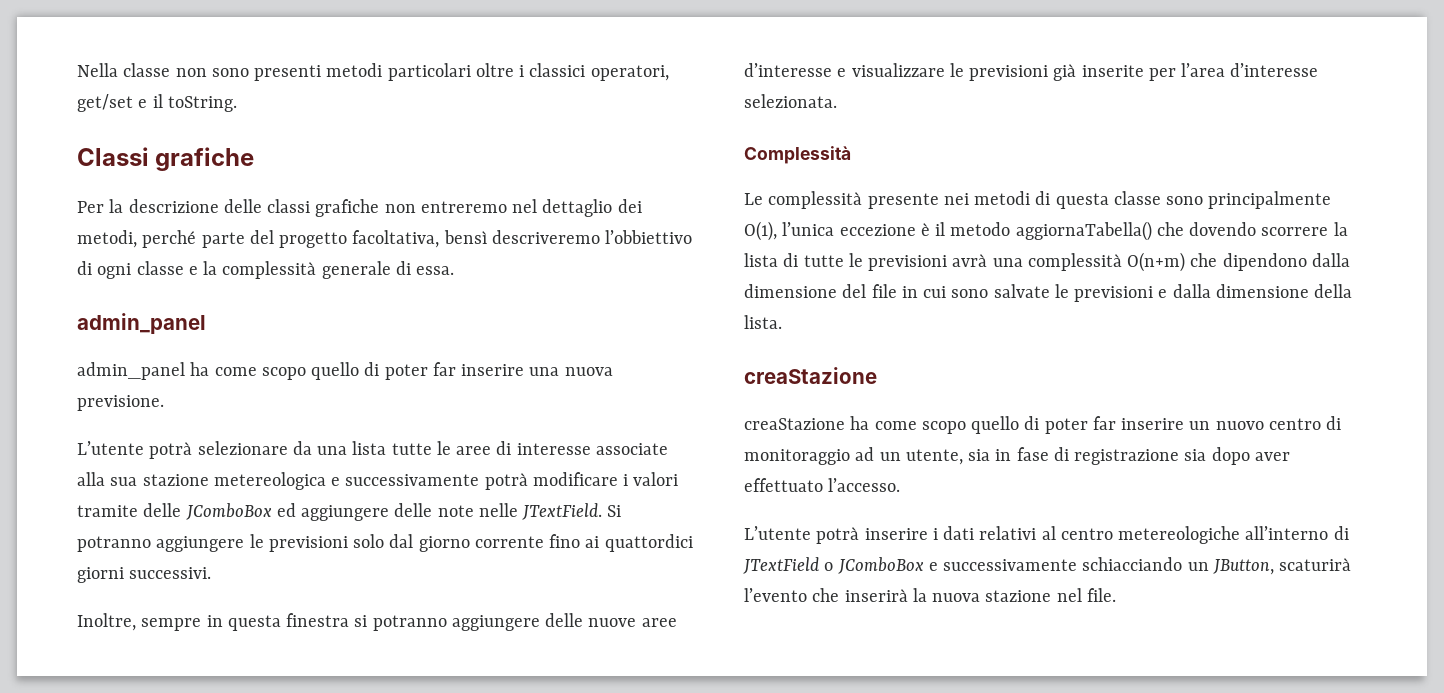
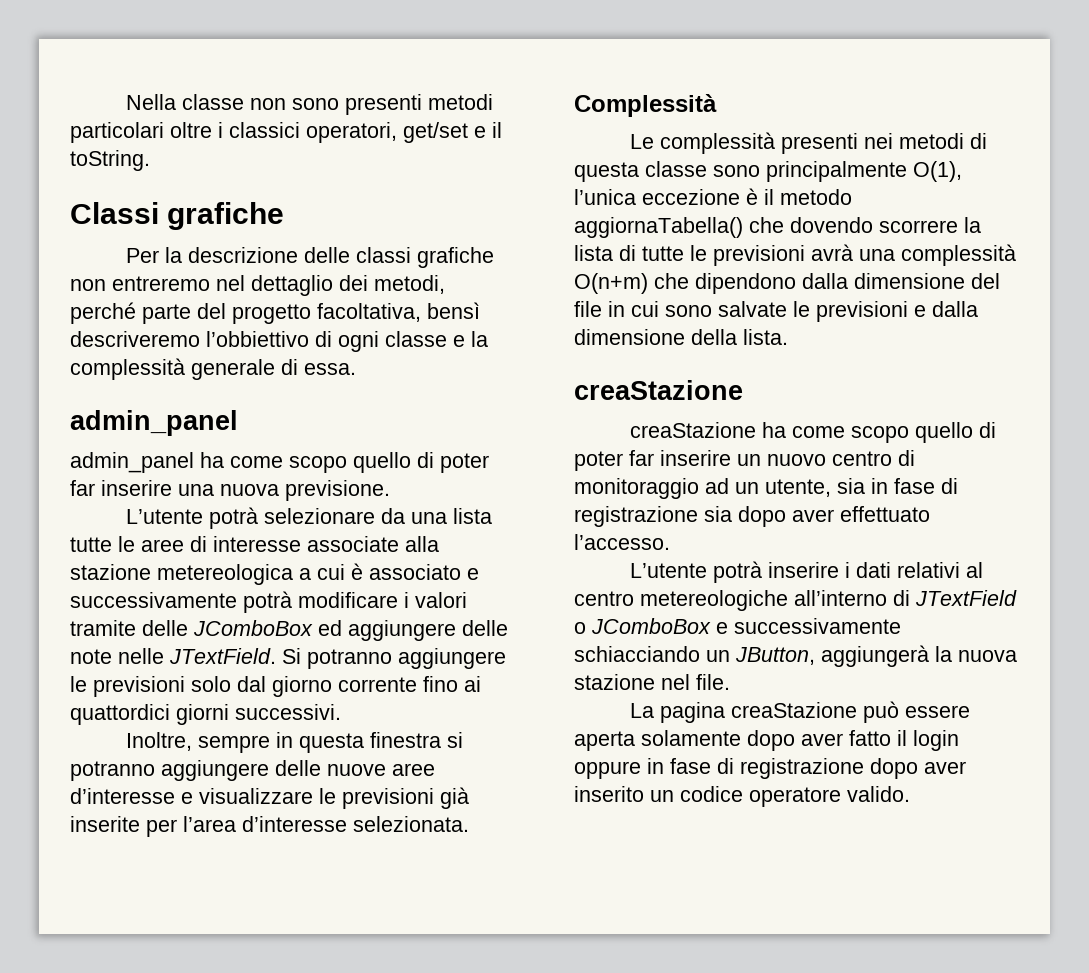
[110,477,138,486] sua -> (439, 544) none
(326, 481) none -> [299,563,461,580] a cui è associato
[867,193,939,209] presente -> [780,133,858,154] presenti
[1279,558,1352,571] [744,588,908,602] scaturirà l’evento che inserirà -> [821,645,929,667] aggiungerà
(1116, 595) none -> [629,701,970,723] [574,730,959,751] [574,758,966,779] [574,786,910,807] // La pagina creaStazione può essere aperta solamente dopo aver fatto il login oppure in fase di registrazione dopo aver inserito un codice operatore valido.

